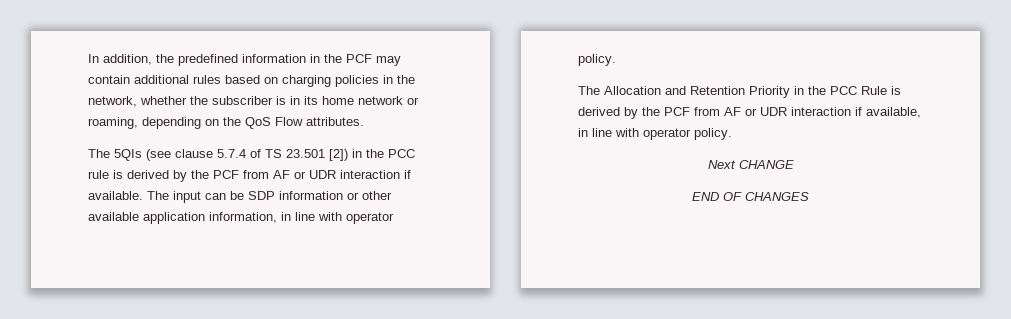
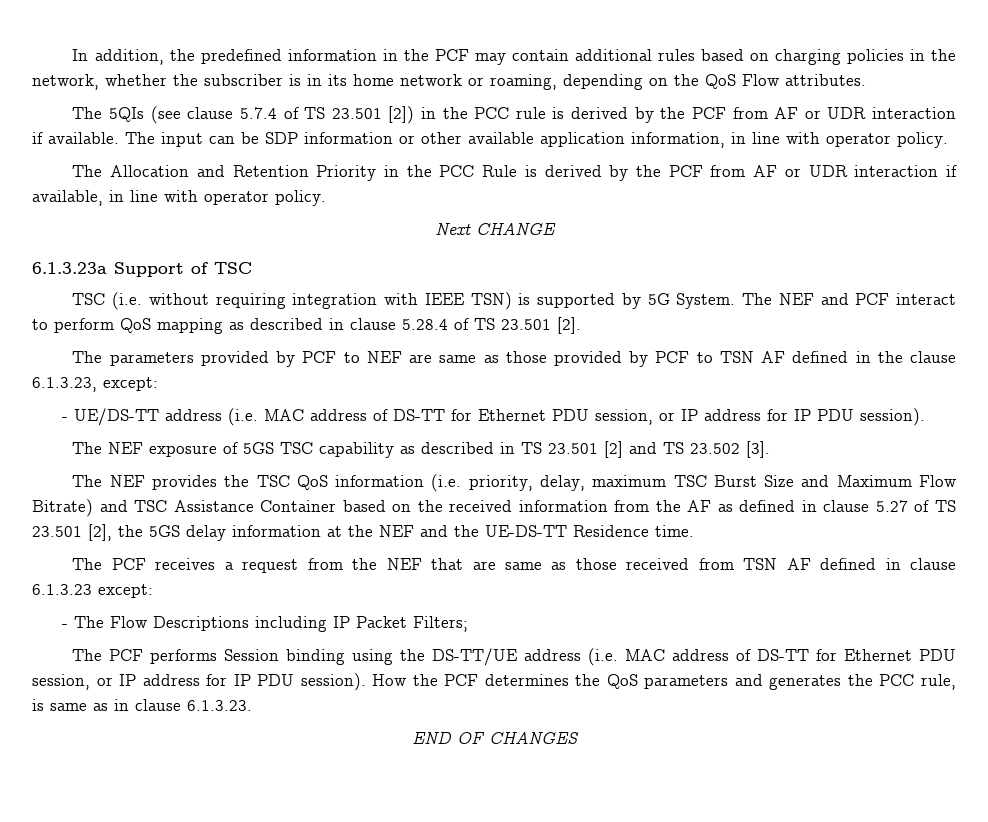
(794, 164) none -> [32,262,252,277] [72,292,957,310] [32,317,581,334] [72,351,956,367] [32,377,158,392] [62,408,926,426] [72,441,771,458] [72,474,957,492] [32,499,956,517] [32,524,694,541] [72,558,957,573] [32,584,153,598] [62,616,469,632] [72,648,956,666] [32,673,956,691] [32,699,252,711] // 6.1.3.23a Support of TSC // TSC (i.e. without requiring integration with IEEE TSN) is supported by 5G System. The NEF and PCF interact to perform QoS mapping as described in clause 5.28.4 of TS 23.501 [2]. // The parameters provided by PCF to NEF are same as those provided by PCF to TSN AF defined in the clause 6.1.3.23, except: // - UE/DS-TT address (i.e. MAC address of DS-TT for Ethernet PDU session, or IP address for IP PDU session). // The NEF exposure of 5GS TSC capability as described in TS 23.501 [2] and TS 23.502 [3]. // The NEF provides the TSC QoS information (i.e. priority, delay, maximum TSC Burst Size and Maximum Flow Bitrate) and TSC Assistance Container based on the received information from the AF as defined in clause 5.27 of TS 23.501 [2], the 5GS delay information at the NEF and the UE-DS-TT Residence time. // The PCF receives a request from the NEF that are same as those received from TSN AF defined in clause 6.1.3.23 except: // - The Flow Descriptions including IP Packet Filters; // The PCF performs Session binding using the DS-TT/UE address (i.e. MAC address of DS-TT for Ethernet PDU session, or IP address for IP PDU session). How the PCF determines the QoS parameters and generates the PCC rule, is same as in clause 6.1.3.23.

